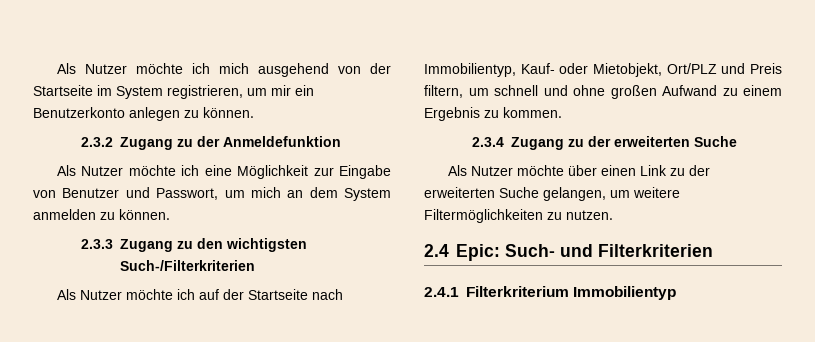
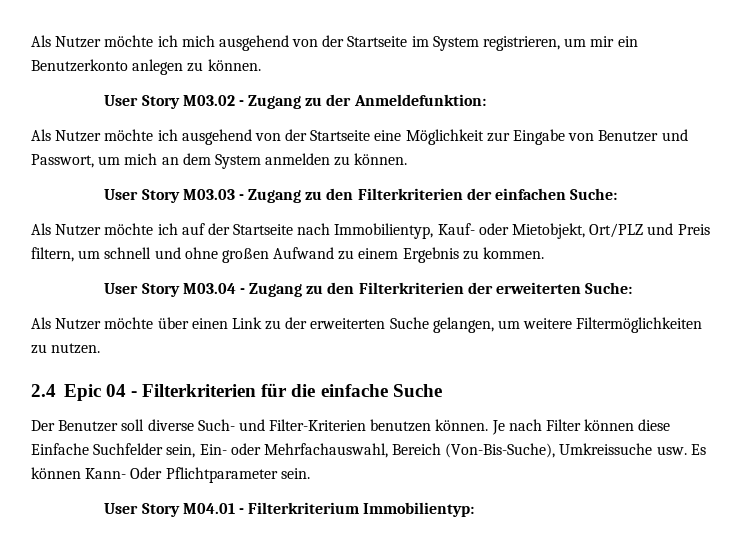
[81,136,342,150] [56,165,200,176] 2.3.2 Zugang zu der Anmeldefunktion // Als Nutzer möchte ich -> [104,94,486,109] [31,129,371,145] User Story M03.02 - Zugang zu der Anmeldefunktion: // Als Nutzer möchte ich ausgehend von der Startseite
[81,238,308,252] [120,260,256,271] 2.3.3 Zugang zu den wichtigsten Such-/Filterkriterien -> [104,188,618,203] User Story M03.03 - Zugang zu den Filterkriterien der einfachen Suche:
[472,136,738,150] 2.3.4 Zugang zu der erweiterten Suche -> [104,282,633,297] User Story M03.04 - Zugang zu den Filterkriterien der erweiterten Suche:
[456,244,713,261] [424,286,677,300] Epic: Such- und Filterkriterien // 2.4.1 Filterkriterium Immobilientyp -> [63,383,442,401] [31,419,671,435] [31,443,706,458] [31,467,310,483] [104,502,475,517] Epic 04 - Filterkriterien für die einfache Suche // Der Benutzer soll diverse Such- und Filter-Kriterien benutzen können. Je nach Filter können diese Einfache Suchfelder sein, Ein- oder Mehrfachauswahl, Bereich (Von-Bis-Suche), Umkreissuche usw. Es können Kann- Oder Pflichtparameter sein. // User Story M04.01 - Filterkriterium Immobilientyp:

